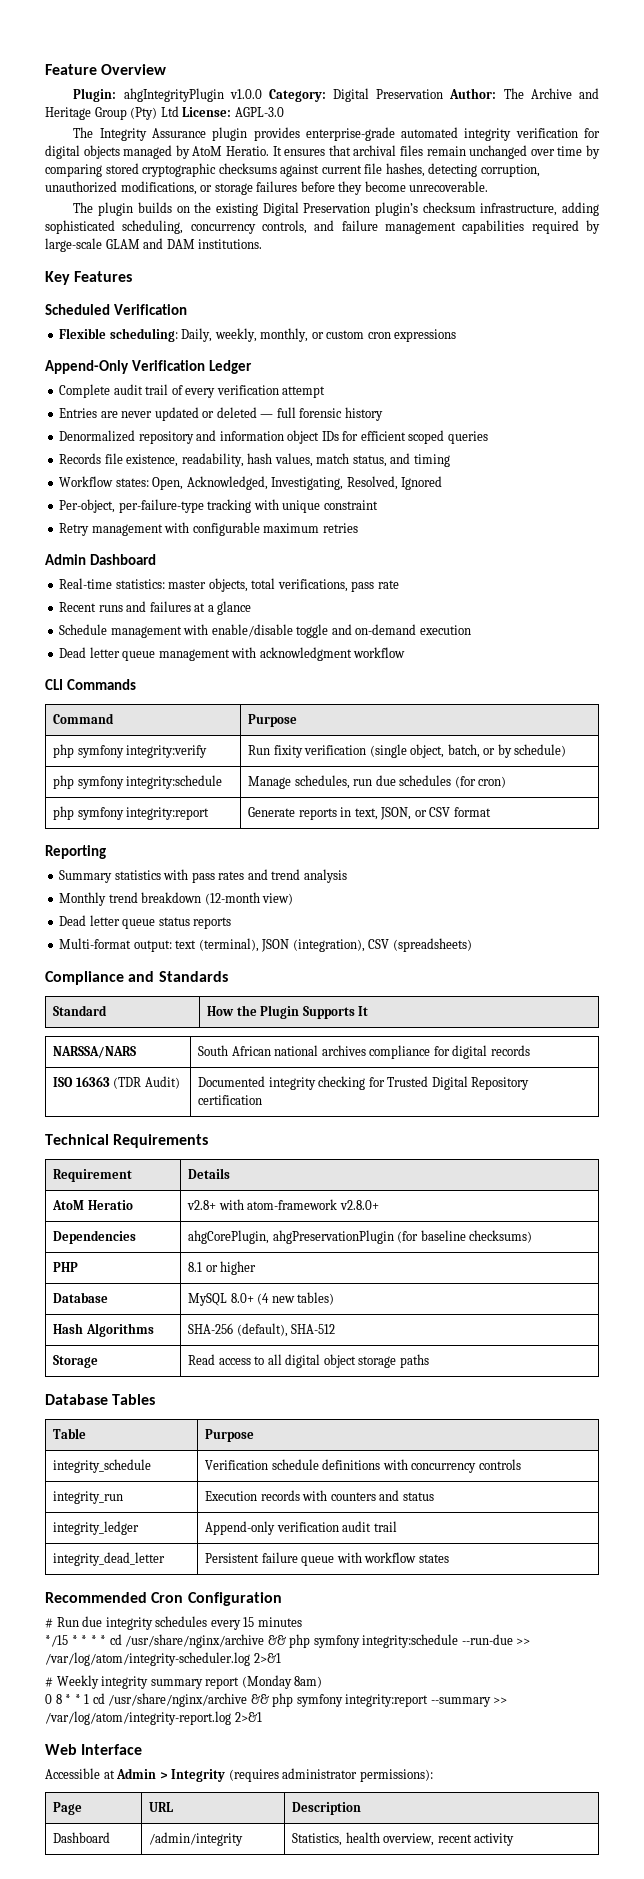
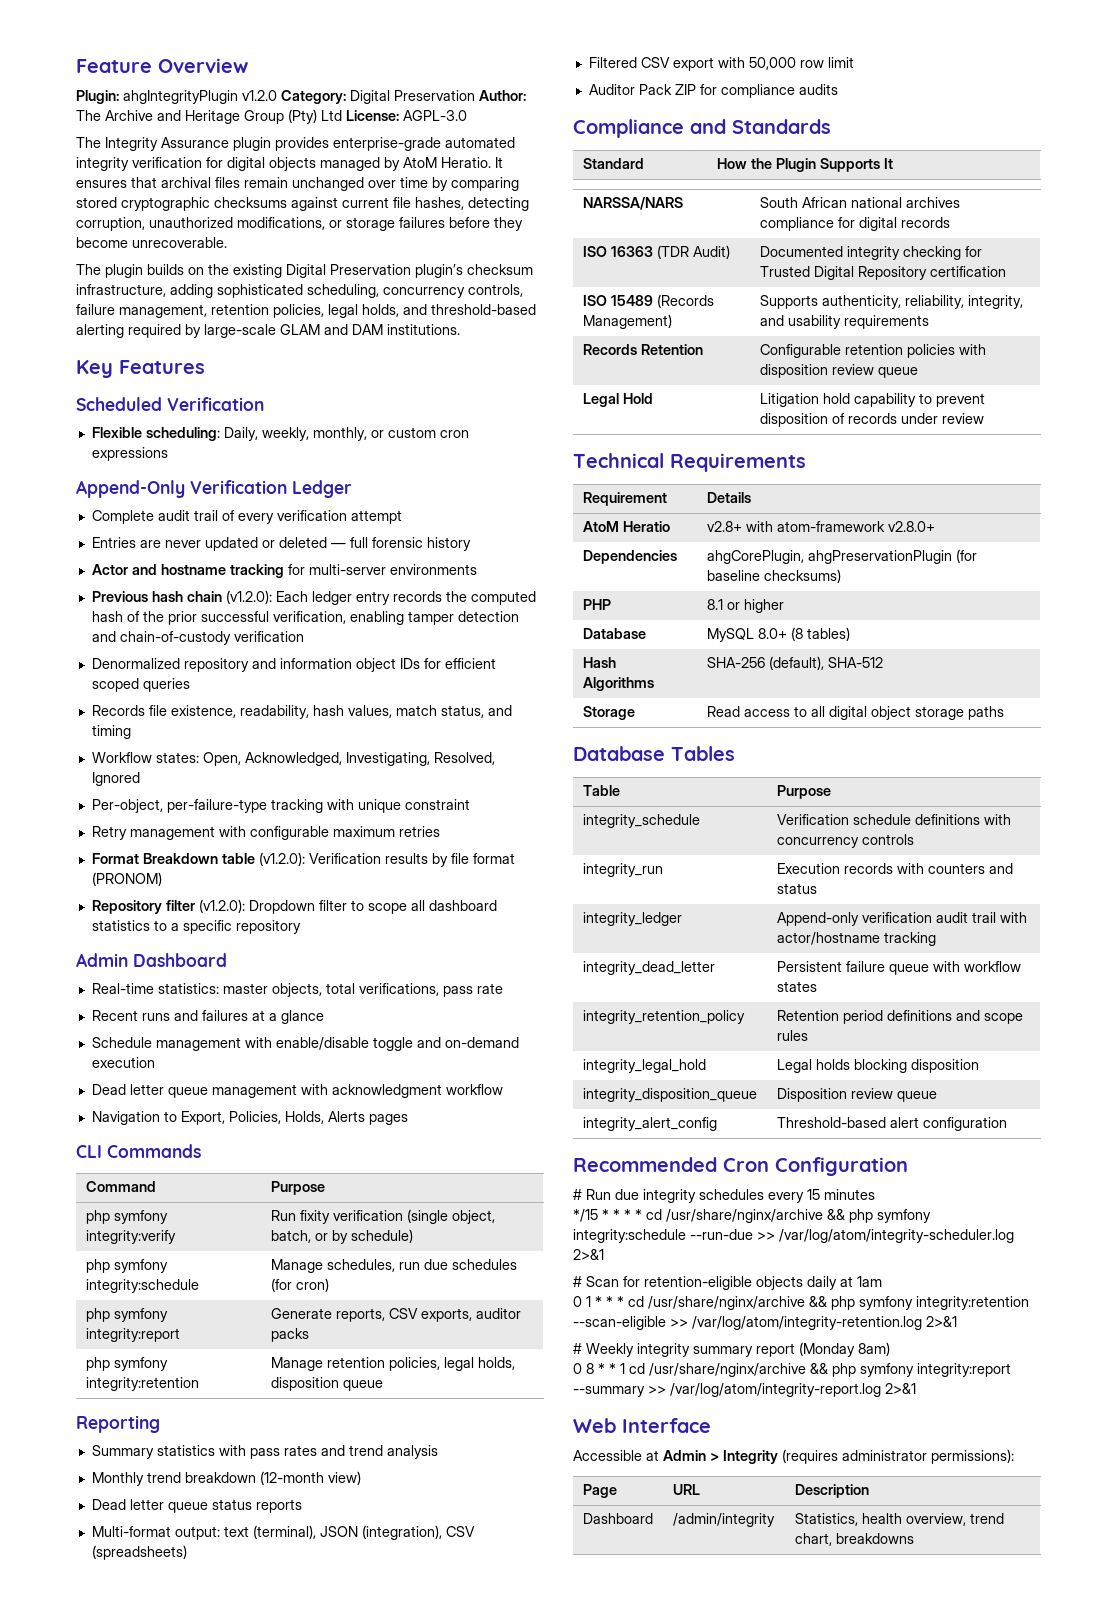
[229,89,262,99] v1.0.0 -> [242,90,277,101] v1.2.0
[314,220,525,234] and failure management capabilities -> [76,304,536,318] [76,324,124,338] failure management, retention policies, legal holds, and threshold-based alerting
(383, 414) none -> [91,564,477,578] [91,590,536,605] [91,611,519,625] [91,631,304,645] // Actor and hostname tracking for multi-server environments // Previous hash chain (v1.2.0): Each ledger entry records the computed hash of the prior successful verification, enabling tamper detection and chain-of-custody verification
(358, 528) none -> [91,852,515,867] [91,872,162,886] [91,899,497,914] [91,920,301,934] // Format Breakdown table (v1.2.0): Verification results by file format (PRONOM) // Repository filter (v1.2.0): Dropdown filter to scope all dashboard statistics to a specific repository
(406, 652) none -> [91,1111,408,1125] // Navigation to Export, Policies, Holds, Alerts pages
[298,807,491,820] reports in text, JSON, or CSV format -> [335,1308,521,1322] [270,1328,309,1342] [85,1357,168,1371] [85,1377,199,1391] [270,1357,515,1371] [270,1377,383,1391] reports, CSV exports, auditor packs // php symfony integrity:retention | Manage retention policies, legal holds, disposition queue
(472, 945) none -> [588,57,854,71] [588,84,838,98] // Filtered CSV export with 50,000 row limit // Auditor Pack ZIP for compliance audits
(263, 1100) none -> [582,294,714,308] [582,314,672,329] [759,295,1023,309] [759,315,929,329] [582,344,703,355] [759,344,986,358] [759,364,918,378] [582,393,653,407] [759,393,985,407] [759,413,984,427] // ISO 15489 (Records Management) | Supports authenticity, reliability, integrity, and usability requirements // Records Retention | Configurable retention policies with disposition review queue // Legal Hold | Litigation hold capability to prevent disposition of records under review
[257,1293,295,1305] (4 new -> [790,627,803,641] (8
(397, 1526) none -> [999,912,1027,923] [776,932,936,946] with actor/hostname tracking
(449, 1558) none -> [582,1010,745,1024] [776,1010,1023,1024] [776,1030,808,1041] [582,1059,706,1073] [776,1059,979,1073] [582,1088,757,1102] [776,1088,937,1102] [582,1117,717,1131] [776,1117,1007,1131] // integrity_retention_policy | Retention period definitions and scope rules // integrity_legal_hold | Legal holds blocking disposition // integrity_disposition_queue | Disposition review queue // integrity_alert_config | Threshold-based alert configuration
(281, 1658) none -> [573,1276,882,1290] [573,1296,1029,1310] [573,1316,957,1330] // # Scan for retention-eligible objects daily at 1am // 0 1 * * * cd /usr/share/nginx/archive && php symfony integrity:retention --scan-eligible >> /var/log/atom/integrity-retention.log 2>&1
[437,1833,515,1846] recent activity -> [969,1513,1004,1524] [794,1533,914,1546] trend chart, breakdowns

